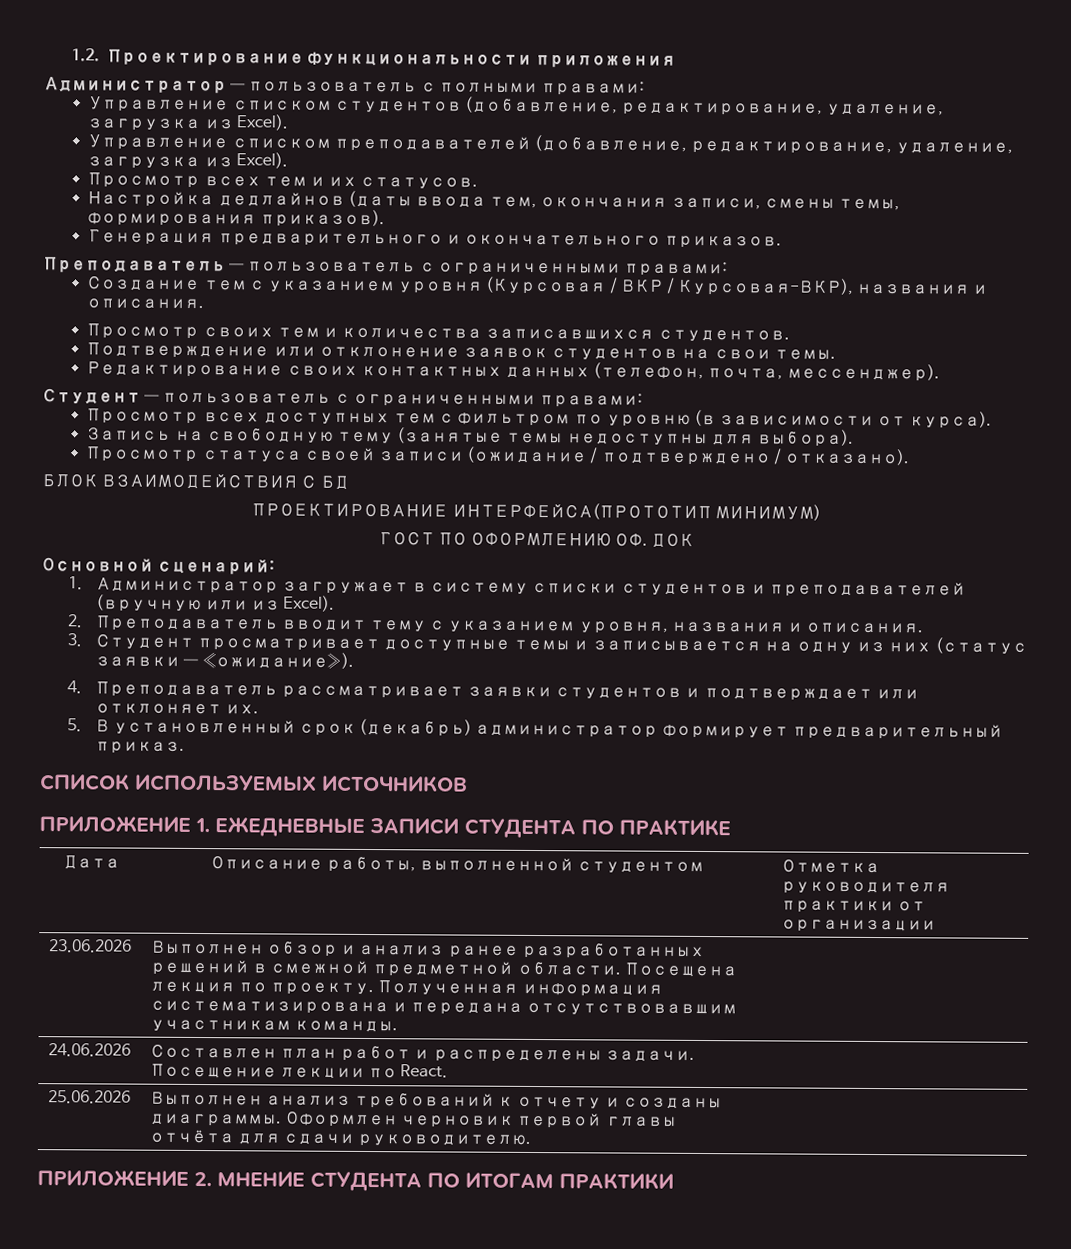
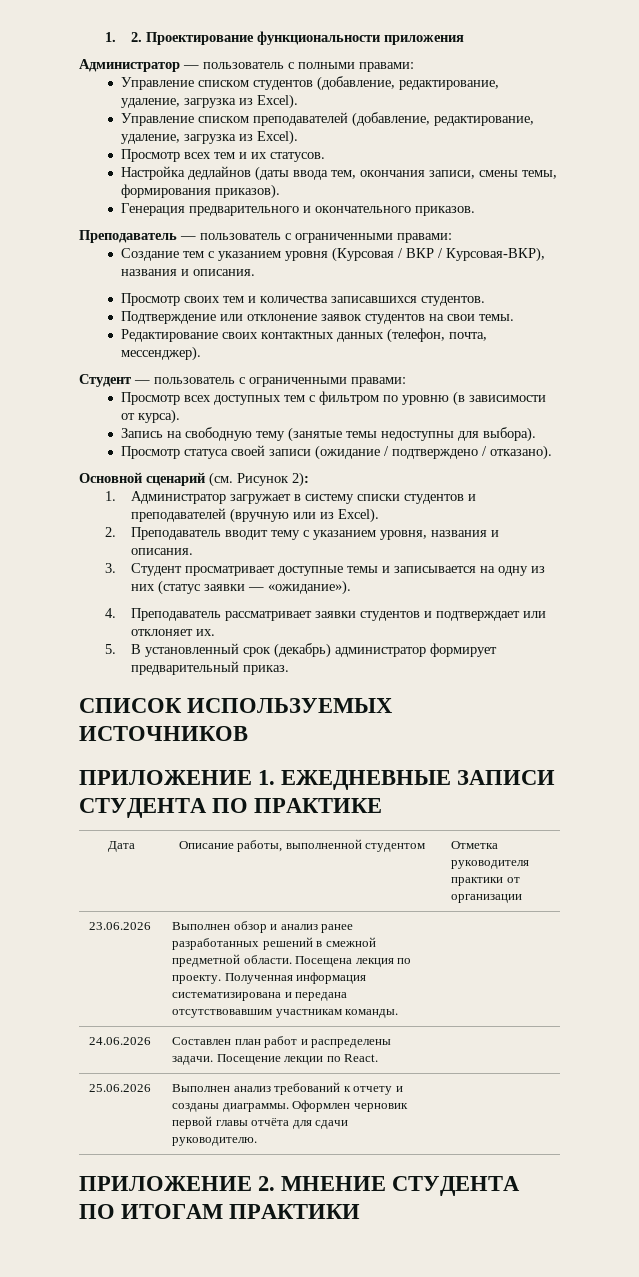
[71,48,101,62] 1.2. -> [105,32,143,42] 1. 2.
[41,473,349,490] [251,502,821,521] [377,531,695,548] [41,557,276,575] БЛОК ВЗАИМОДЕЙСТВИЯ С БД // ПРОЕКТИРОВАНИЕ ИНТЕРФЕЙСА(ПРОТОТИП МИНИМУМ) // ГОСТ ПО ОФОРМЛЕНИЮ ОФ. ДОК // Основной сценарий: -> [79,472,309,487] Основной сценарий (см. Рисунок 2):

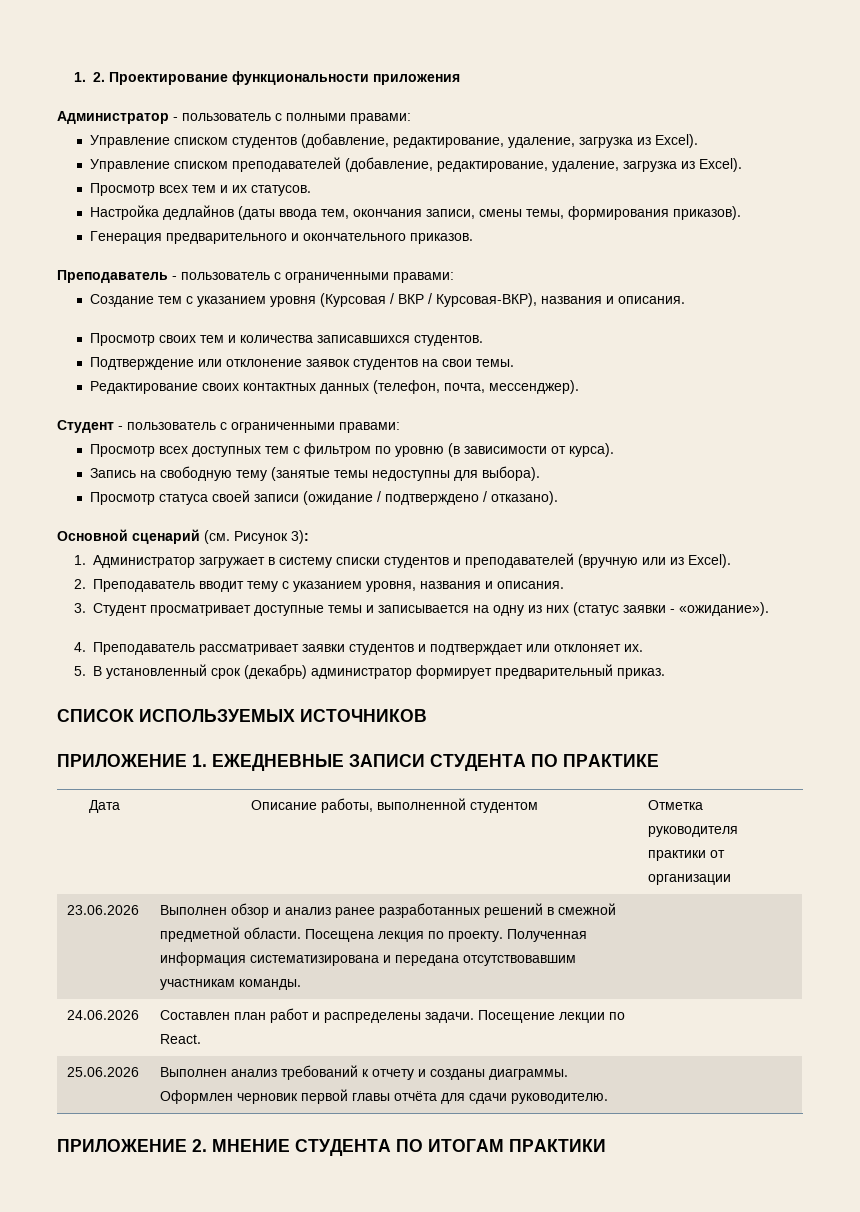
[183,65,199,69] — -> [173,117,178,121] -
[180,236,196,240] — -> [172,276,177,280] -
[134,380,150,384] — -> [118,426,123,430] -
[292,472,309,487] 2): -> [291,530,309,544] 3):
[248,587,265,591] — -> [670,609,676,613] -

